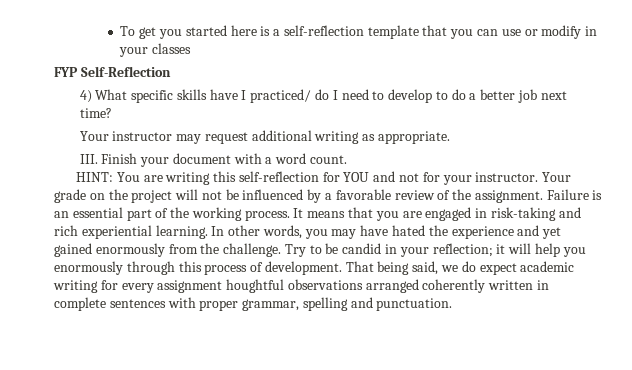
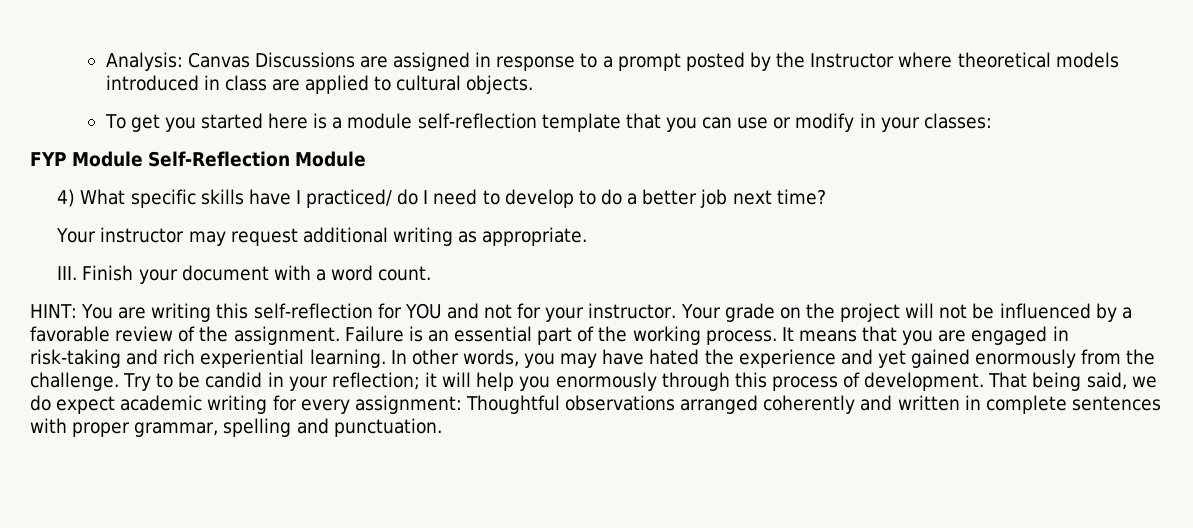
(120, 31) none -> [105,52,1119,71] [105,75,534,94] Analysis: Canvas Discussions are assigned in response to a prompt posted by the Instructor where theoretical models introduced in class are applied to cultural objects. //
(281, 32) none -> [347,113,413,129] module
[152,43,192,54] classes -> [923,113,992,129] classes:
(78, 72) none -> [72,151,144,167] Module
(171, 71) none -> [295,151,367,167] Module
[157,279,285,293] assignment houghtful -> [354,395,560,414] assignment: Thoughtful
(486, 286) none -> [860,395,893,411] and

